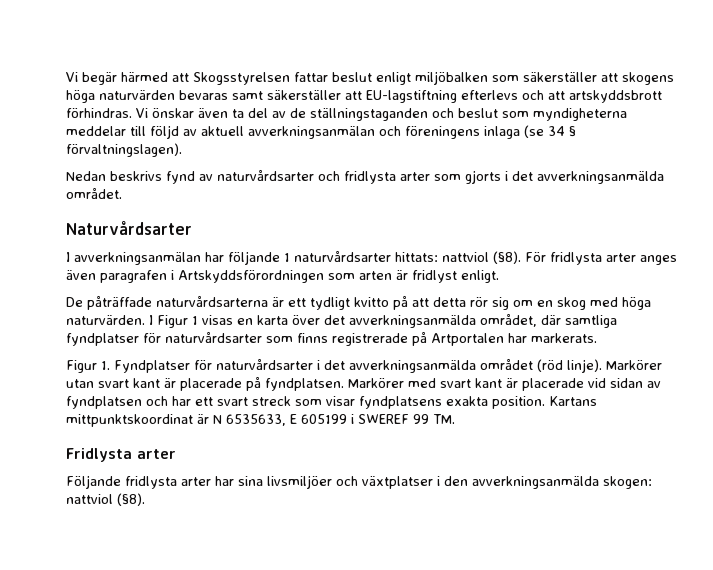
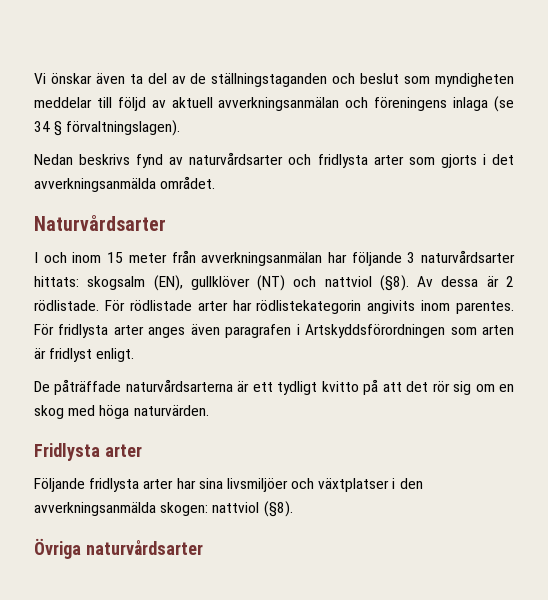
[66,71,674,85] [66,89,662,103] [66,107,148,118] Vi begär härmed att Skogsstyrelsen fattar beslut enligt miljöbalken som säkerställer att skogens höga naturvärden bevaras samt säkerställer att EU-lagstiftning efterlevs och att artskyddsbrott förhindras. Vi -> [34,73,46,84] Vi
[533,108,627,121] myndigheterna -> [435,73,515,87] myndigheten
(70, 257) none -> [43,250,196,263] och inom 15 meter från
[284,253,290,262] 1 -> [407,252,416,263] 3
[442,251,521,264] nattviol (§8). -> [87,275,514,291] [34,300,514,314] skogsalm (EN), gullklöver (NT) och nattviol (§8). Av dessa är 2 rödlistade. För rödlistade arter har rödlistekategorin angivits inom parentes.
[433,297,466,307] detta -> [406,381,429,392] det
[149,313,617,328] [66,331,597,346] [66,358,662,373] [66,376,661,391] [66,396,597,409] [66,414,455,427] I Figur 1 visas en karta över det avverkningsanmälda området, där samtliga fyndplatser för naturvårdsarter som finns registrerade på Artportalen har markerats. // Figur 1. Fyndplatser för naturvårdsarter i det avverkningsanmälda området (röd linje). Markörer utan svart kant är placerade på fyndplatsen. Markörer med svart kant är placerade vid sidan av fyndplatsen och har ett svart streck som visar fyndplatsens exakta position. Kartans mittpunktskoordinat är N 6535633, E 605199 i SWEREF 99 TM. -> (209, 410) none
(145, 499) none -> [34,538,203,559] // Övriga naturvårdsarter

